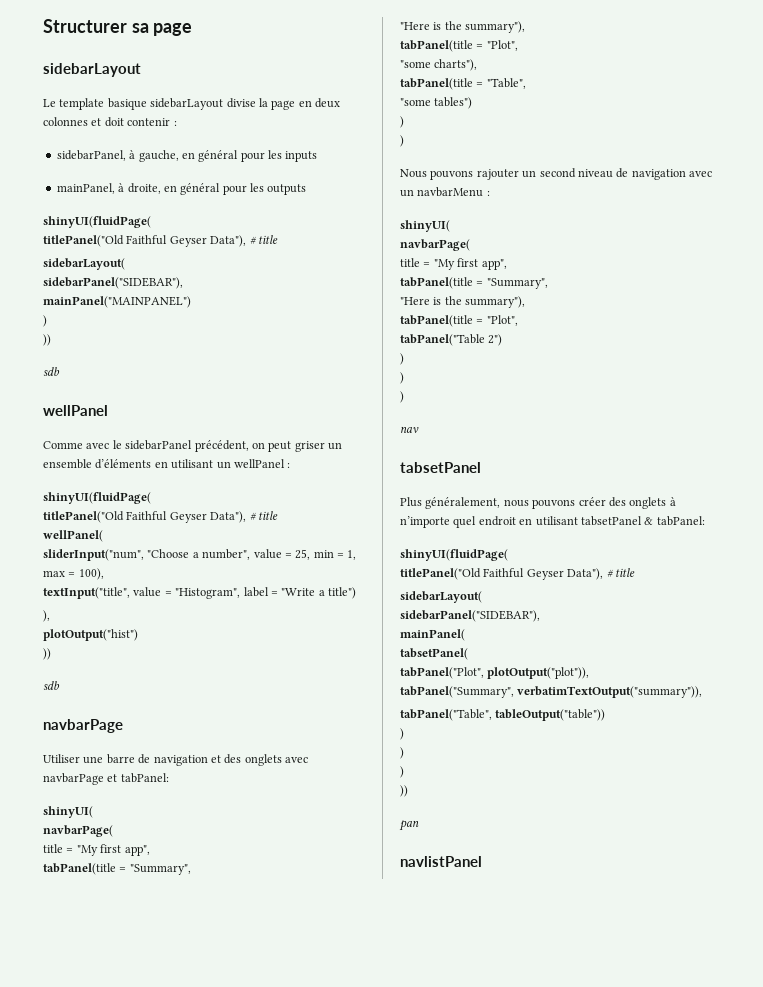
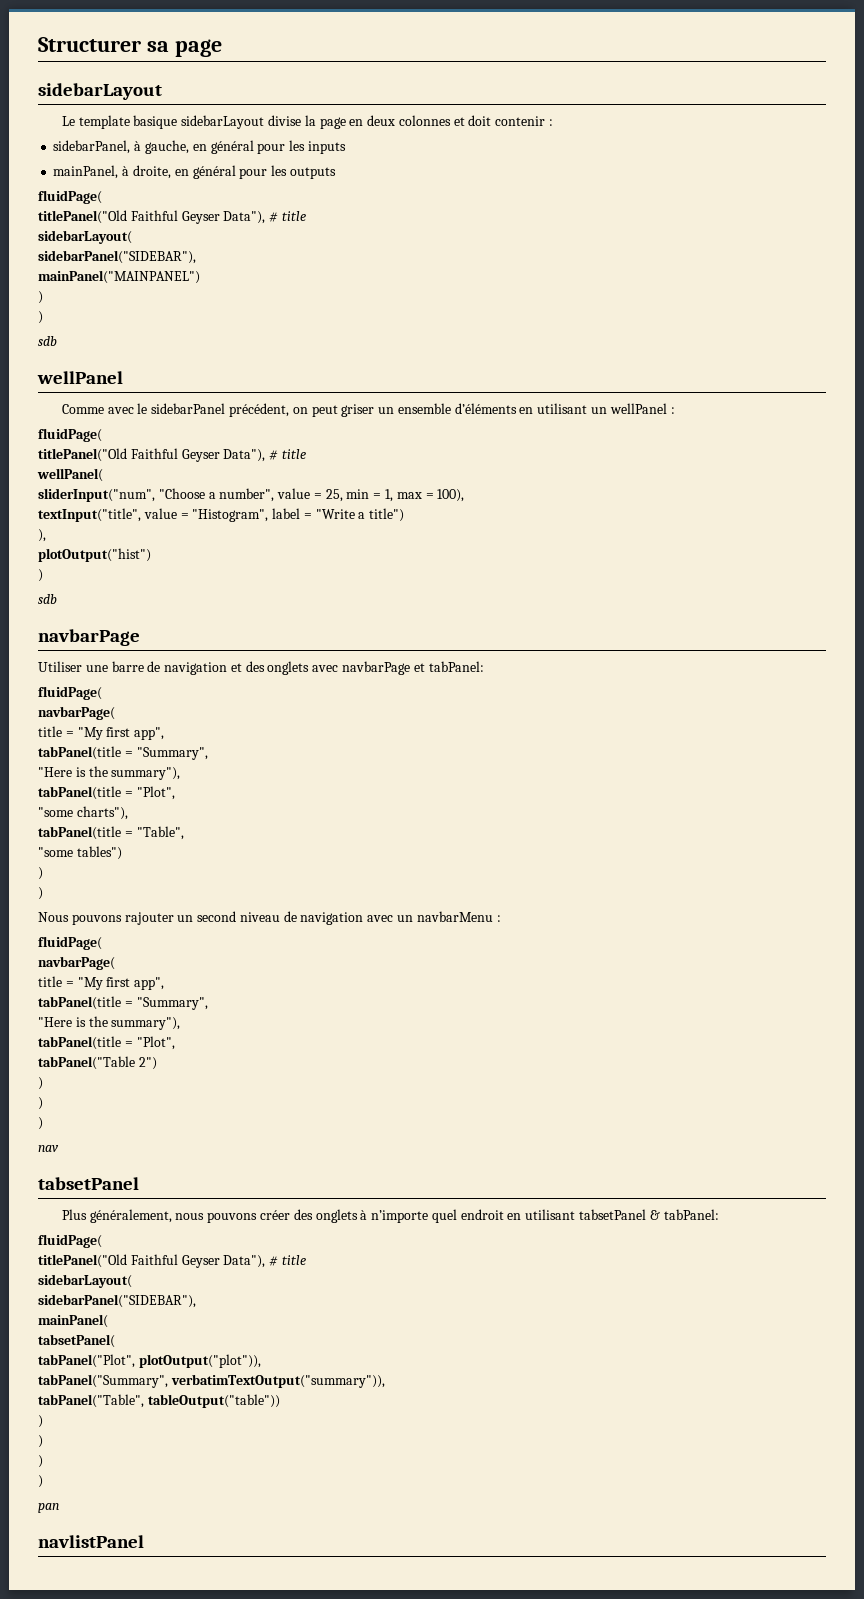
[43,216,151,228] shinyUI(fluidPage( -> [38,190,102,204] fluidPage(
[43,334,51,346] )) -> [38,311,43,324] )
[43,492,151,504] shinyUI(fluidPage( -> [38,428,102,442] fluidPage(
[43,648,51,660] )) -> [38,569,43,582] )
[43,806,93,818] shinyUI( -> [38,686,102,700] fluidPage(
[400,220,450,232] shinyUI( -> [38,936,102,950] fluidPage(
[400,549,508,561] shinyUI(fluidPage( -> [38,1234,102,1248] fluidPage(
[400,785,408,797] )) -> [38,1475,43,1488] )

